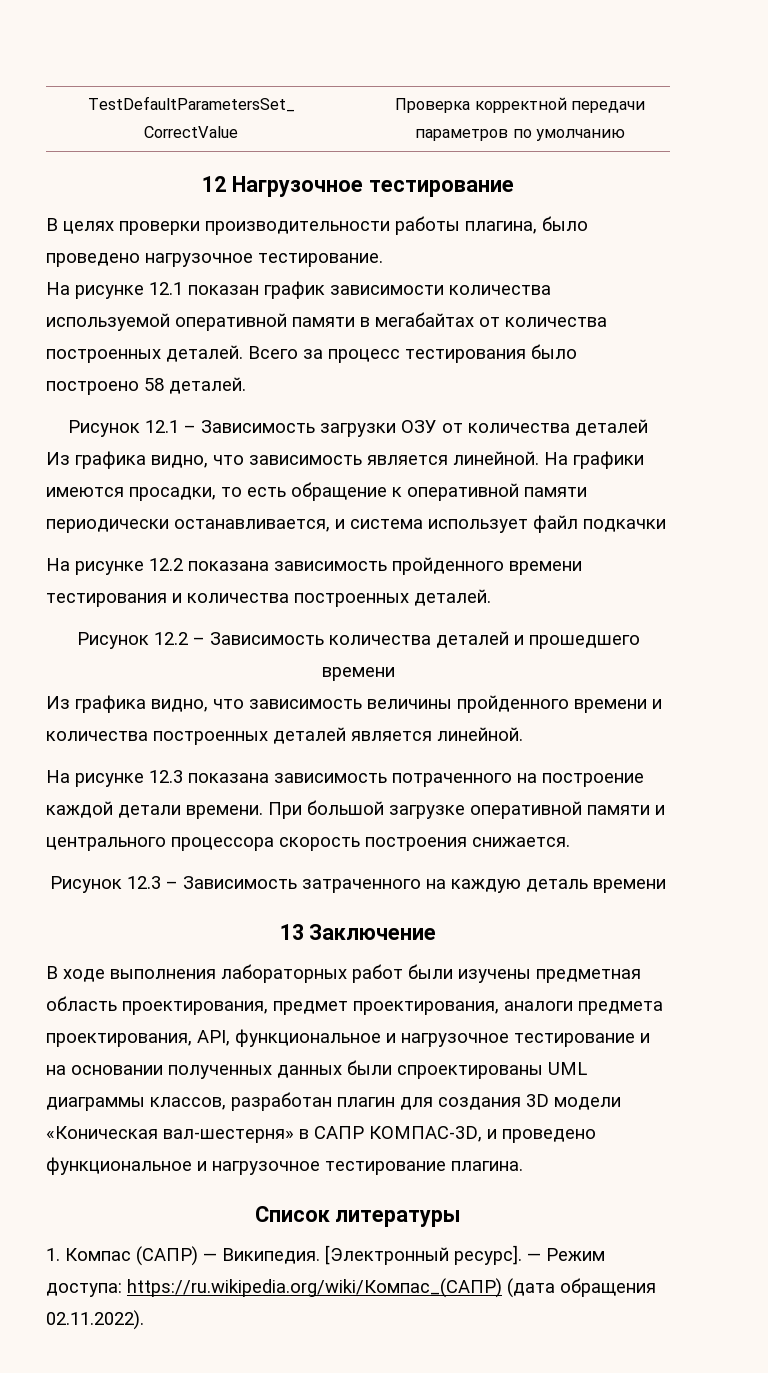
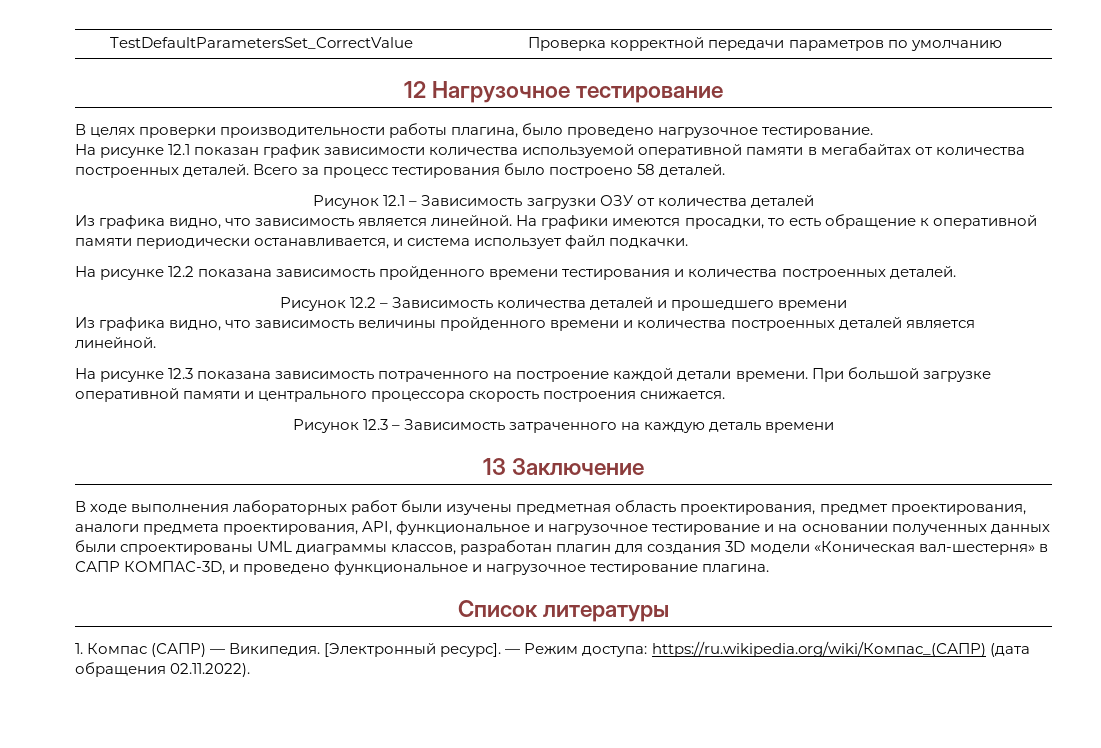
[583,519,666,532] подкачки -> [609,238,689,248] подкачки.

